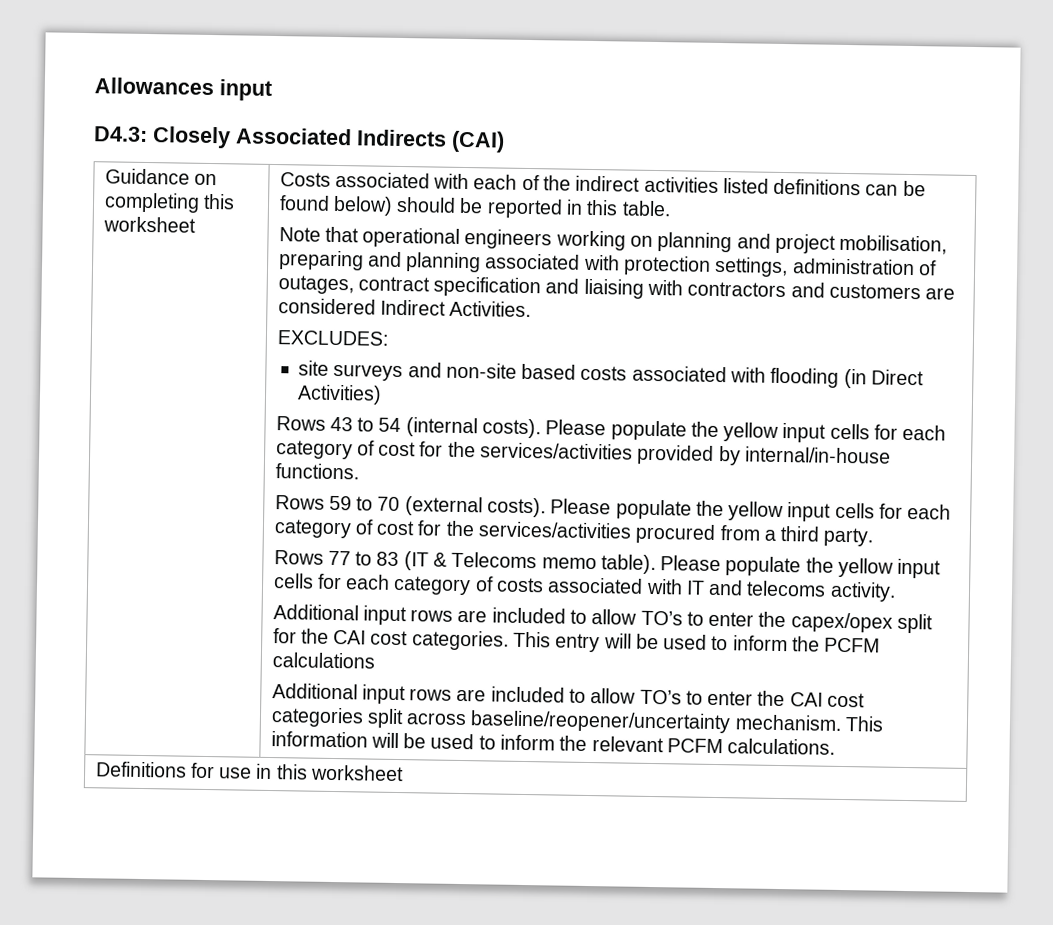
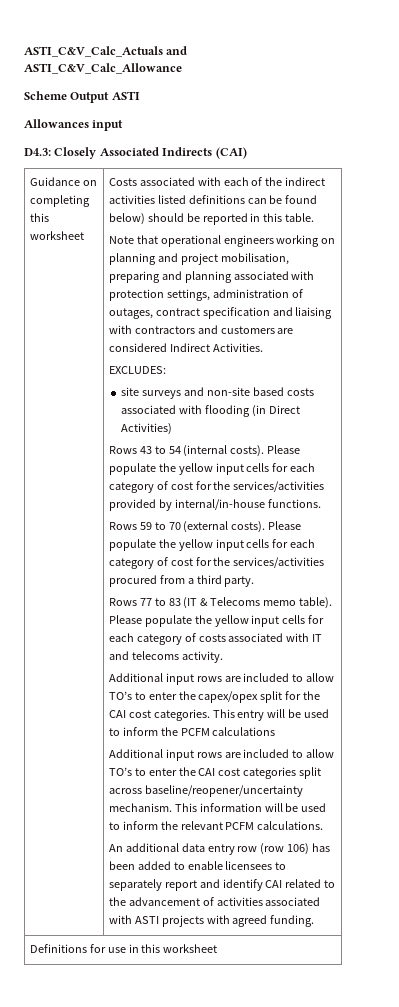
(94, 86) none -> [24,46,188,57] [24,63,182,74] [24,91,140,103] ASTI_C&V_Calc_Actuals and ASTI_C&V_Calc_Allowance // Scheme Output ASTI //
(836, 746) none -> [108,843,331,855] [108,861,287,870] [108,879,336,891] [108,897,321,906] [108,915,315,927] // An additional data entry row (row 106) has been added to enable licensees to separately report and identify CAI related to the advancement of activities associated with ASTI projects with agreed funding.

